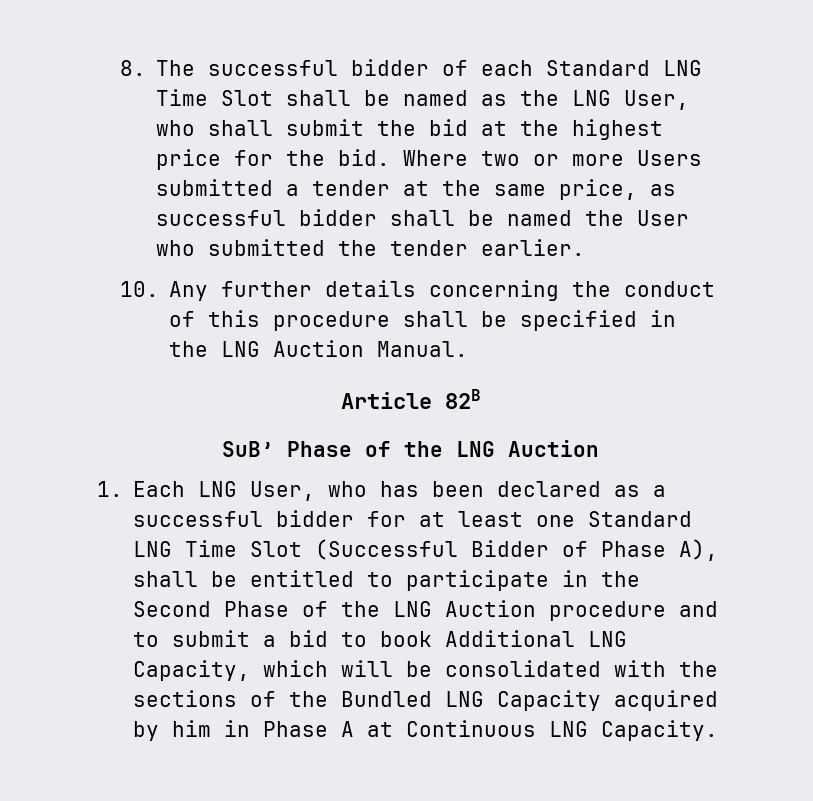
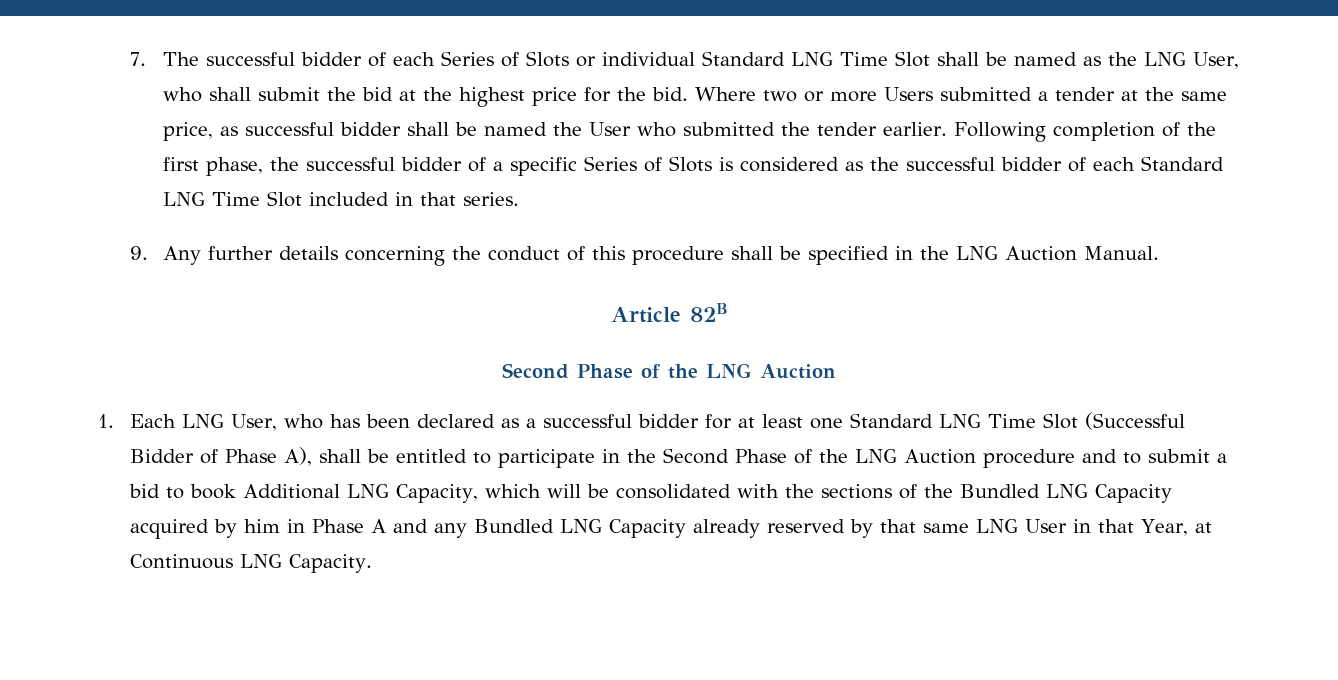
[120,60,147,76] 8. -> [130,52,147,66] 7.
(534, 68) none -> [440,51,695,67] Series of Slots or individual
[120,281,160,297] // 10. -> [953,122,1216,142] [162,156,1224,176] [162,191,519,207] [130,246,149,260] Following completion of the first phase, the successful bidder of a specific Series of Slots is considered as the successful bidder of each Standard LNG Time Slot included in that series. // 9.
[222,441,274,457] SuB’ -> [502,363,569,379] Second
(355, 729) none -> [393,519,1189,538] and any Bundled LNG Capacity already reserved by that same LNG User in that Year,

